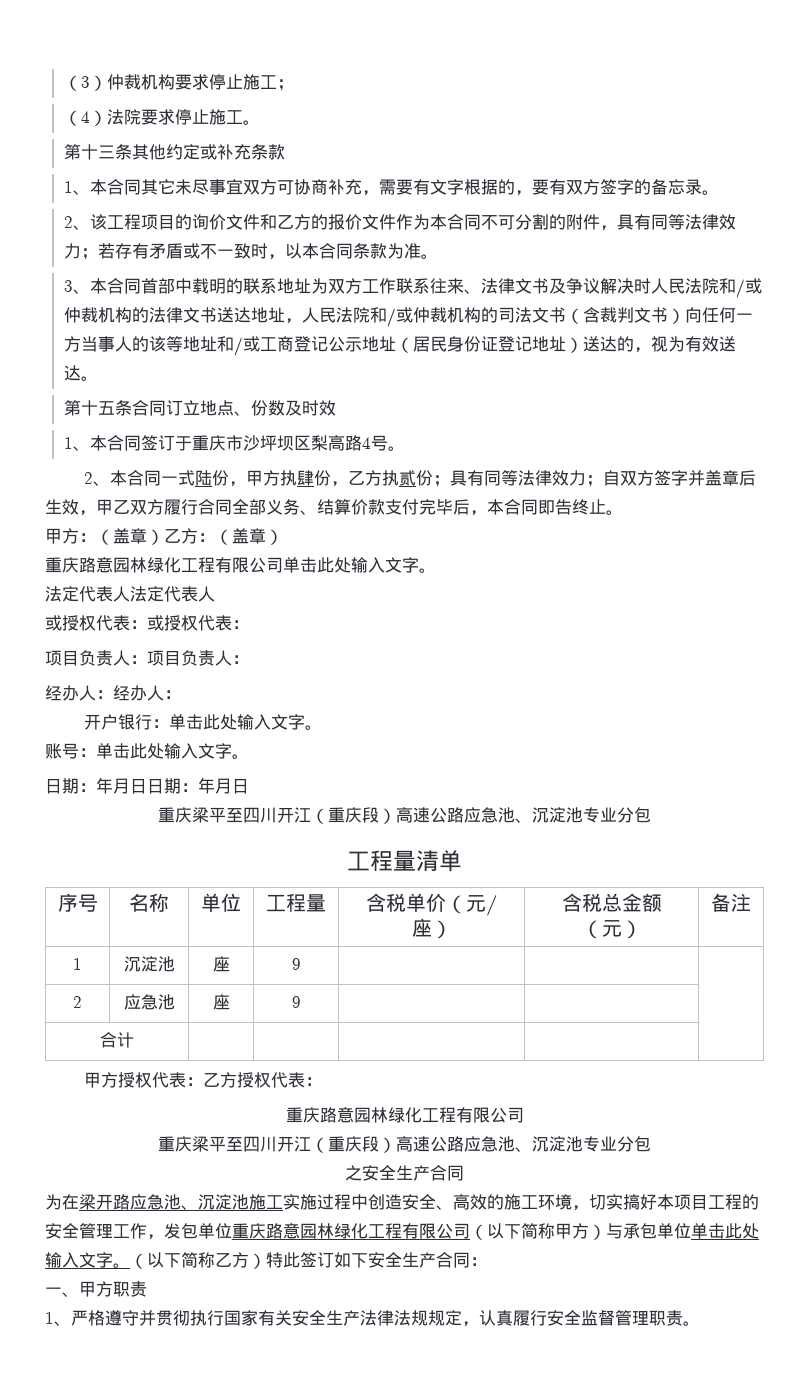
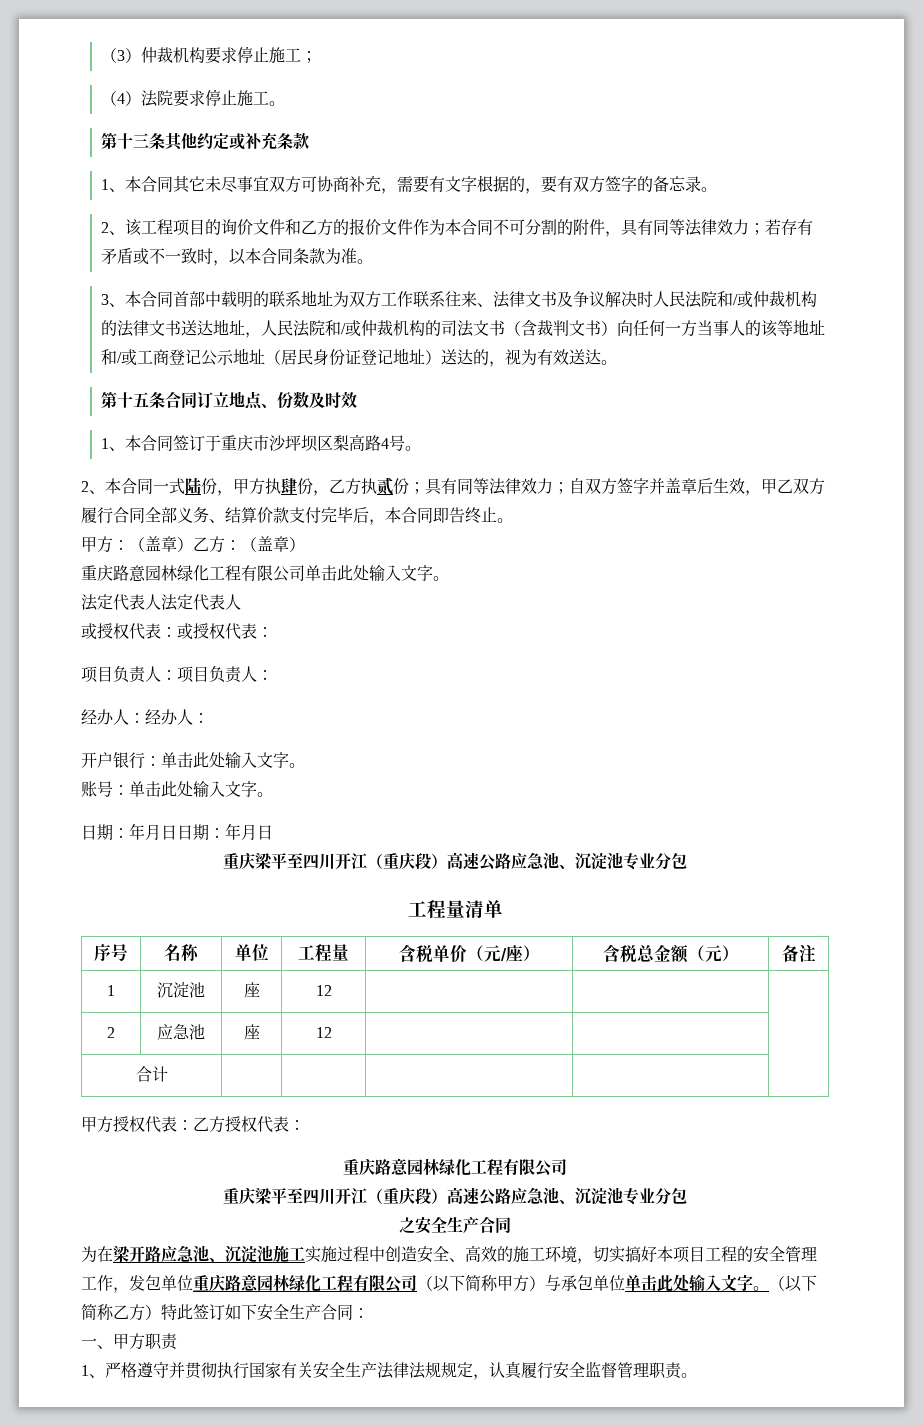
[291,958,301,970] 9 -> [315,985,332,996] 12
[291,996,301,1008] 9 -> [315,1027,332,1038] 12

